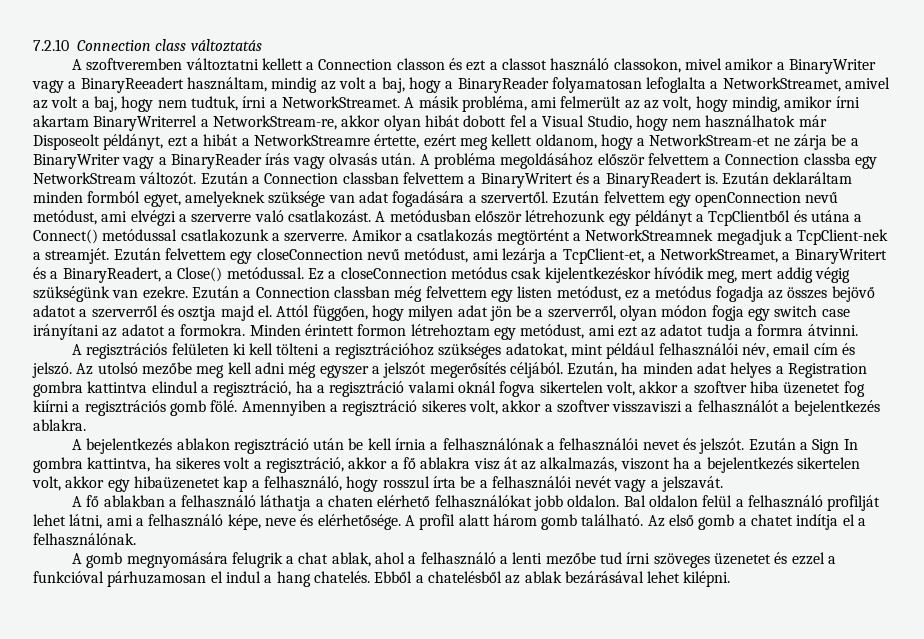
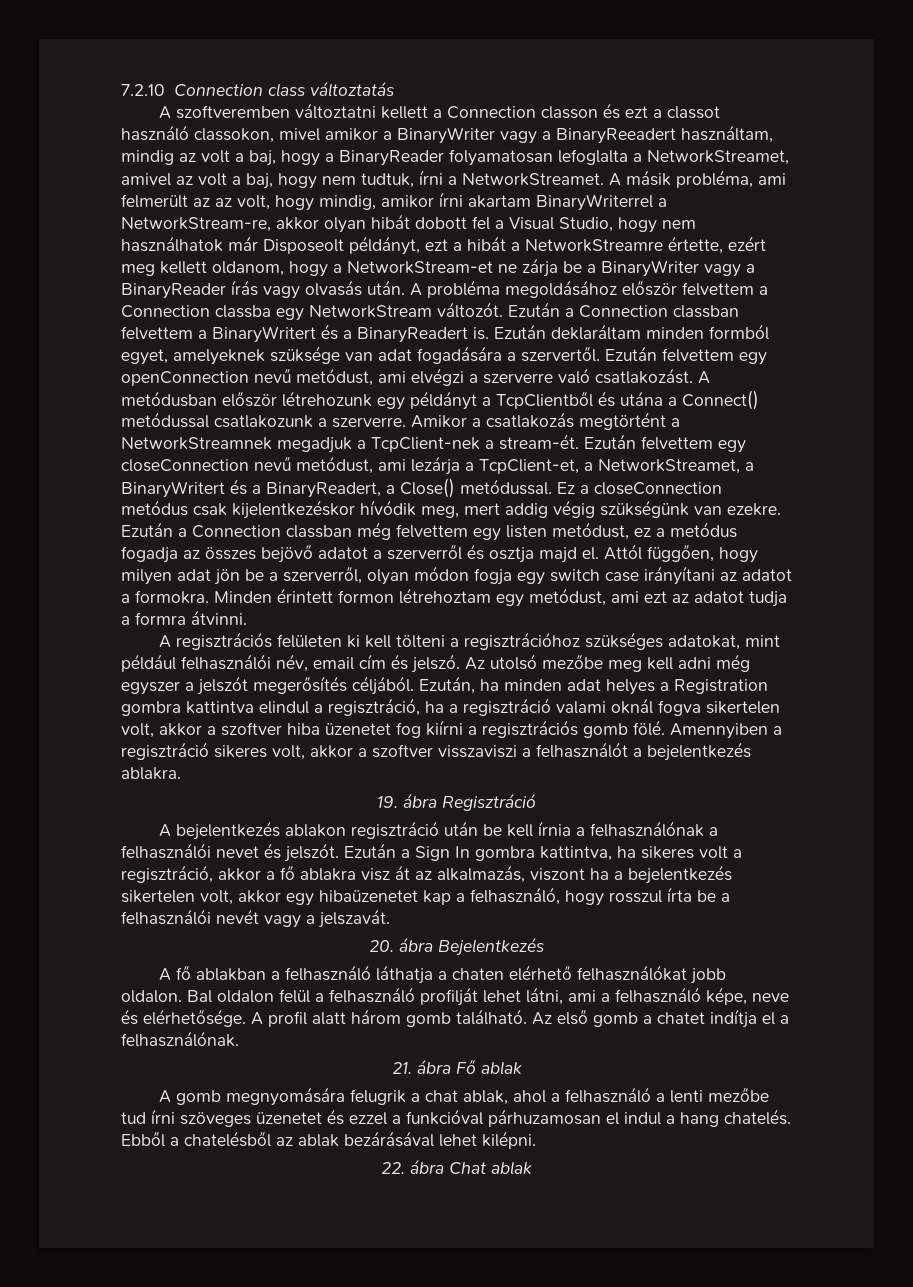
[45,248,110,264] streamjét. -> [499,434,579,450] stream-ét.
(86, 425) none -> [377,793,536,811] // 19. ábra Regisztráció
(724, 484) none -> [369,937,545,956] // 20. ábra Bejelentkezés
(136, 539) none -> [391,1059,522,1075] // 21. ábra Fő ablak
(731, 579) none -> [381,1159,532,1175] // 22. ábra Chat ablak

